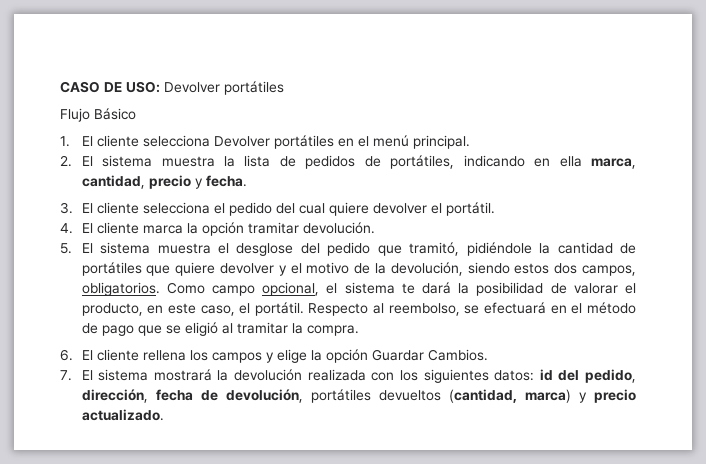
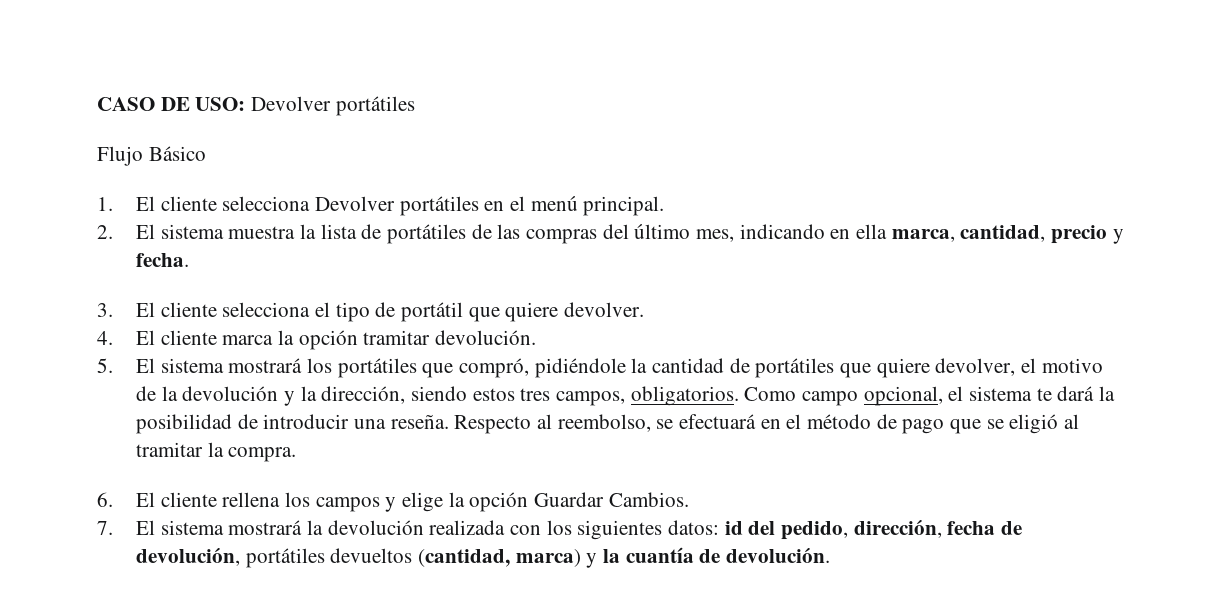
[305,155,455,169] pedidos de portátiles, -> [386,224,734,244] portátiles de las compras del último mes,
[228,202,495,216] pedido del cual quiere devolver el portátil. -> [335,302,644,322] tipo de portátil que quiere devolver.
[157,242,460,256] muestra el desglose del pedido que tramitó, -> [228,358,529,378] mostrará los portátiles que compró,
[220,263,287,276] devolver y -> [935,358,1016,376] devolver,
[390,262,463,276] devolución, -> [182,386,406,406] devolución y la dirección,
[554,263,578,274] dos -> [520,388,551,401] tres
[573,283,636,294] [81,302,304,316] valorar el producto, en este caso, el portátil. -> [263,414,449,429] introducir una reseña.
[593,389,636,403] [81,409,164,421] precio actualizado. -> [602,547,830,563] la cuantía de devolución.

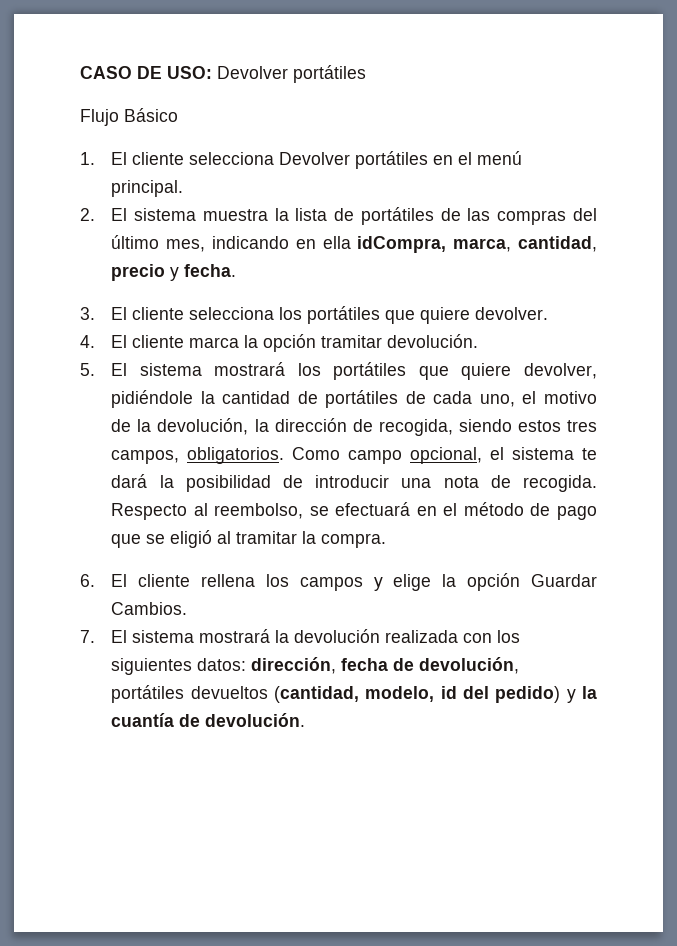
(887, 231) none -> [357,236,447,253] idCompra,
[314,302,463,322] el tipo de portátil -> [279,306,381,324] los portátiles
[458,358,529,378] compró, -> [461,363,597,380] quiere devolver,
[839,358,1016,378] que quiere devolver, -> [405,391,515,407] de cada uno,
[182,386,406,406] devolución y la dirección, -> [157,418,453,436] devolución, la dirección de recogida,
[390,414,449,429] reseña. -> [443,475,597,492] nota de recogida.
[724,521,848,540] id del pedido, -> (247, 664) none
[515,549,581,567] marca) -> [365,686,561,703] modelo, id del pedido)

